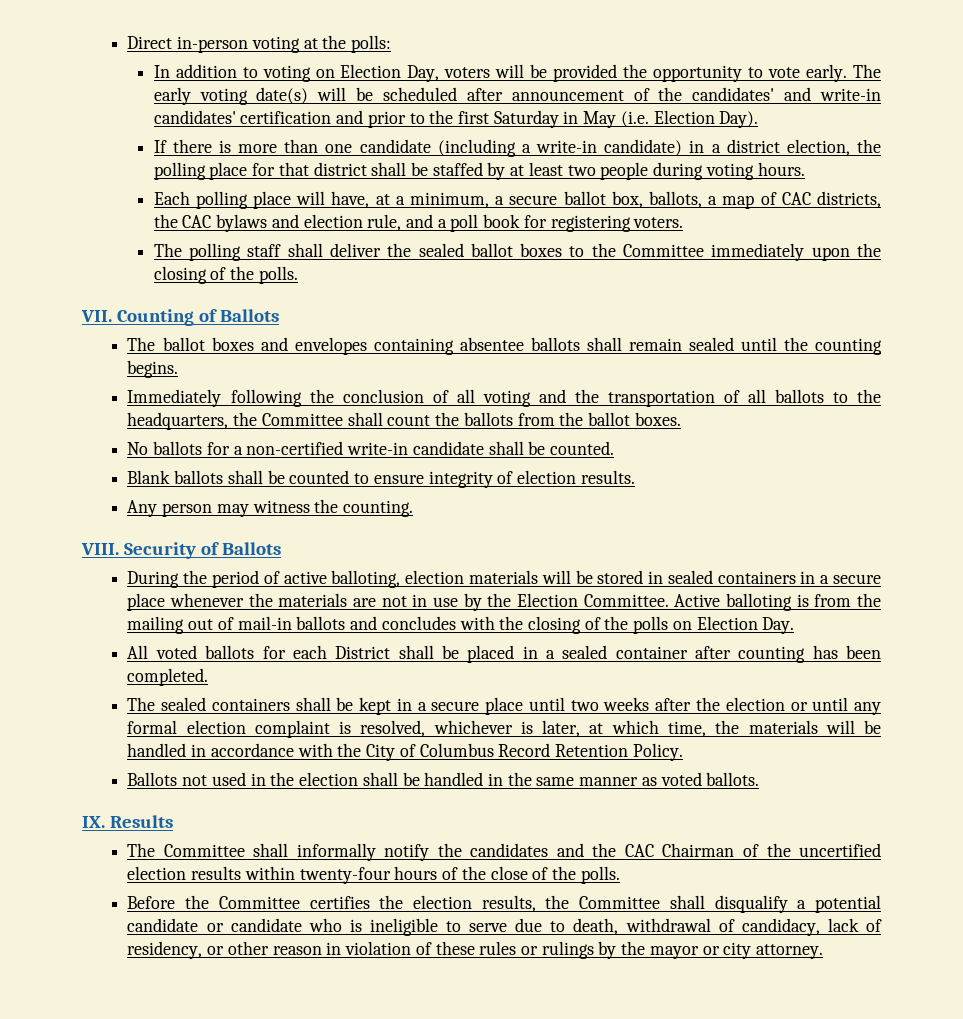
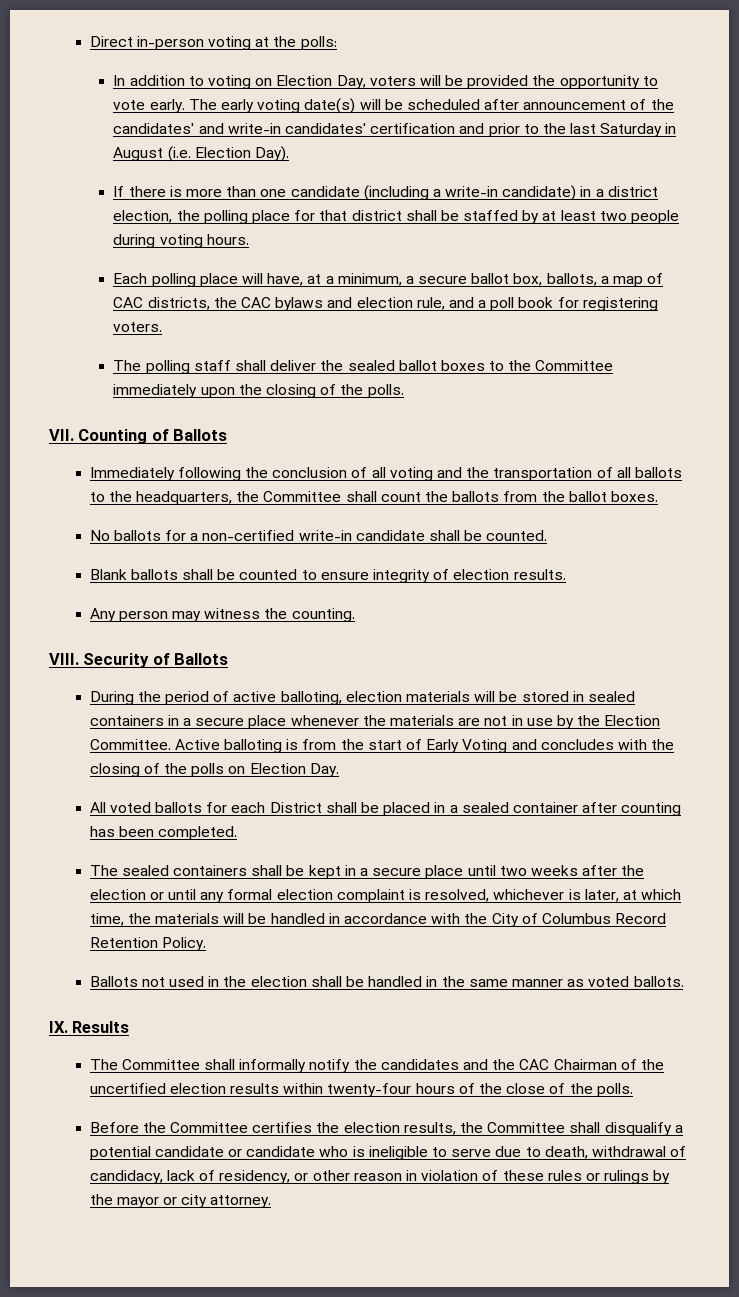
[458,111,490,124] first -> [570,123,597,134] last
[583,111,617,128] May -> [113,147,164,161] August
[127,337,883,355] [127,360,179,378] // The ballot boxes and envelopes containing absentee ballots shall remain sealed until the counting begins. -> (228, 435) none
[127,616,346,634] mailing out of mail-in ballots -> [367,739,508,753] start of Early Voting

